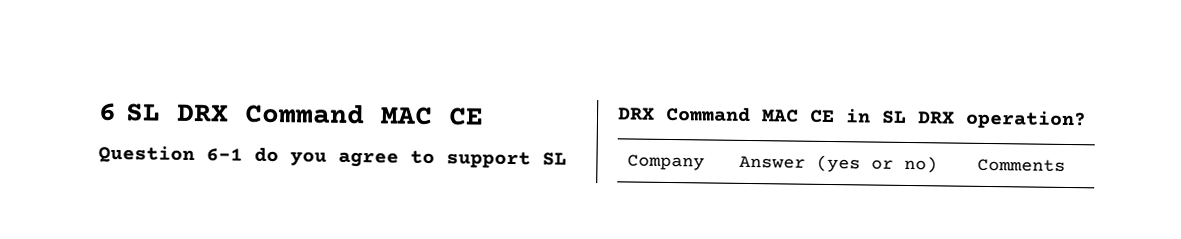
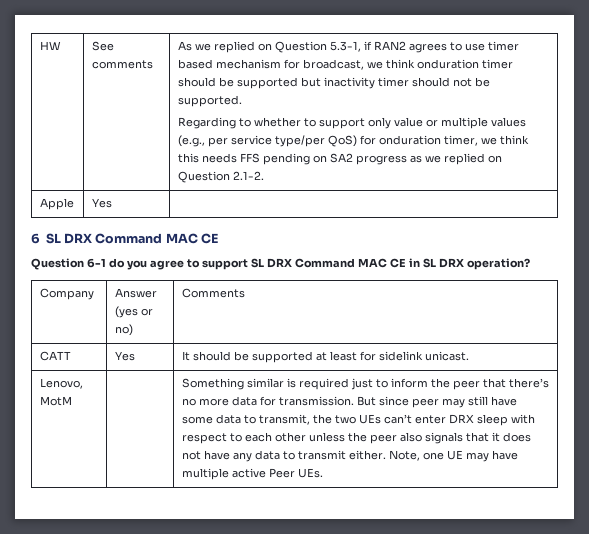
(98, 112) none -> [39,41,61,50] [91,41,114,51] [91,60,153,69] [177,41,519,53] [177,59,513,70] [177,77,490,89] [177,95,242,107] [177,117,526,129] [177,135,529,147] [177,153,502,165] [177,171,264,183] [39,198,74,210] [91,198,112,208] HW | See comments | As we replied on Question 5.3-1, if RAN2 agrees to use timer based mechanism for broadcast, we think onduration timer should be supported but inactivity timer should not be supported. // Regarding to whether to support only value or multiple values (e.g., per service type/per QoS) for onduration timer, we think this needs FFS pending on SA2 progress as we replied on Question 2.1-2. // Apple | Yes | //
(1066, 165) none -> [39,351,71,361] [114,351,135,361] [181,351,469,363] [39,378,83,389] [39,396,72,406] [181,378,549,390] [181,396,517,408] [181,414,535,426] [181,432,531,444] [181,450,518,462] [181,468,323,480] // CATT | Yes | It should be supported at least for sidelink unicast. // Lenovo, MotM | | Something similar is required just to inform the peer that there’s no more data for transmission. But since peer may still have some data to transmit, the two UEs can’t enter DRX sleep with respect to each other unless the peer also signals that it does not have any data to transmit either. Note, one UE may have multiple active Peer UEs.

